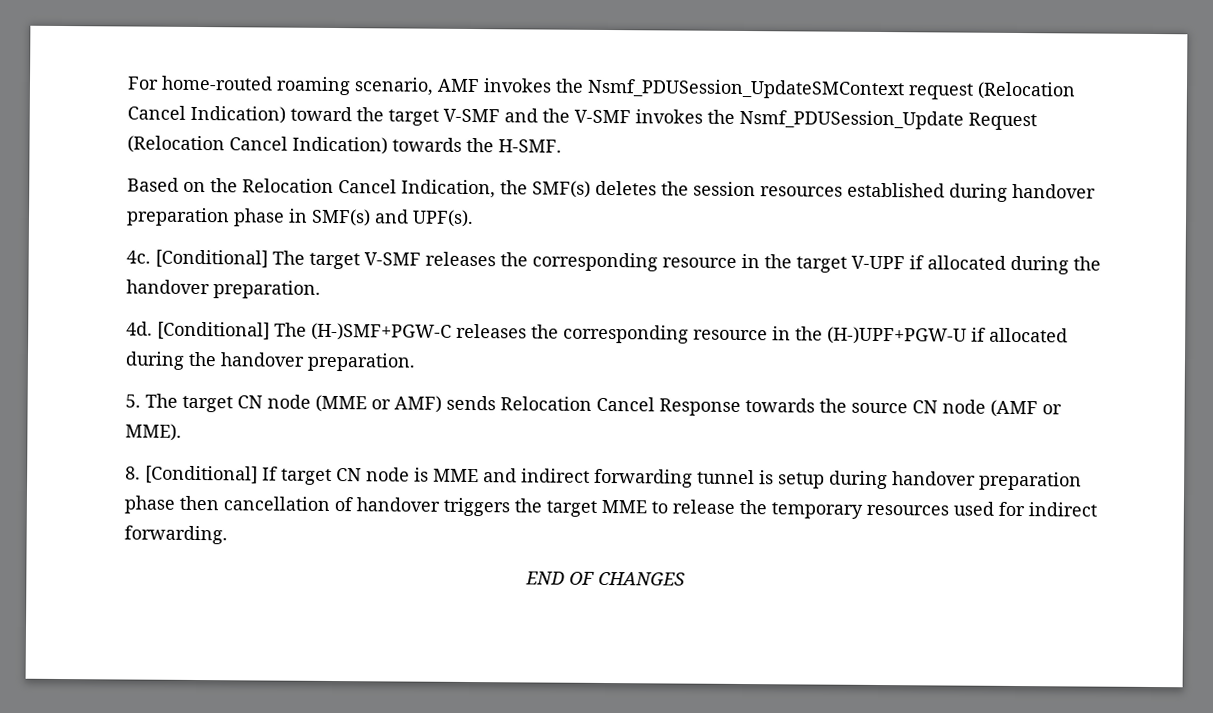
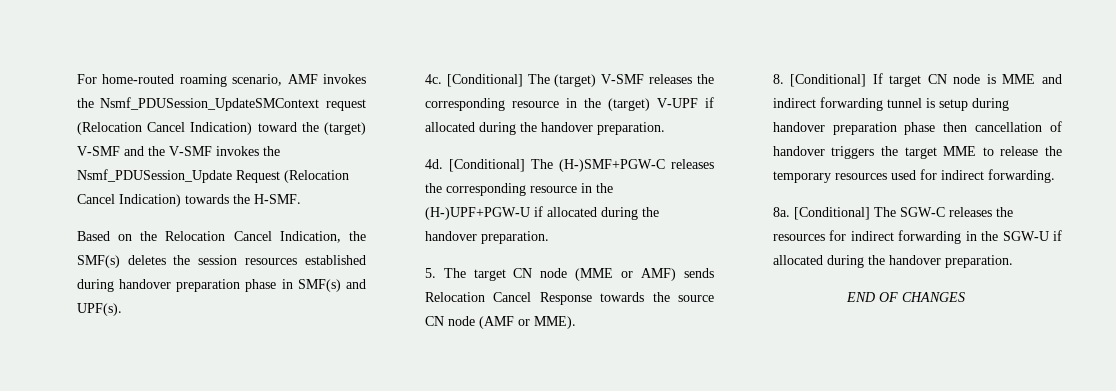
[388,109,440,126] target -> [324,122,367,135] (target)
[309,252,361,270] target -> [554,74,597,87] (target)
[796,256,848,273] target -> [607,98,650,111] (target)
(229, 535) none -> [772,207,1013,220] [772,230,1062,244] [772,255,1013,268] // 8a. [Conditional] The SGW-C releases the resources for indirect forwarding in the SGW-U if allocated during the handover preparation.

